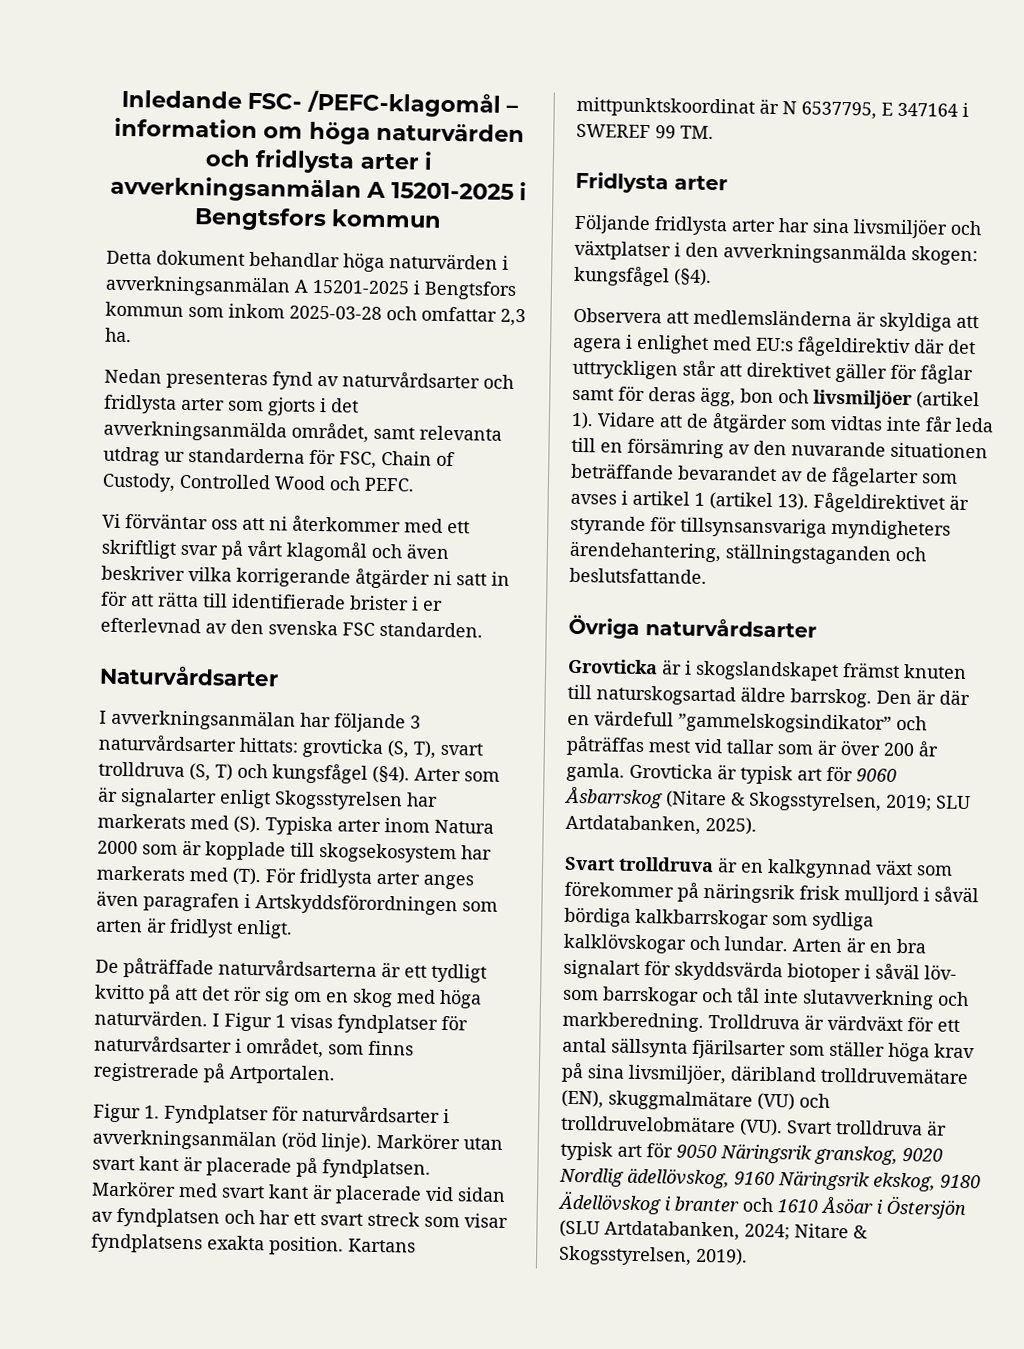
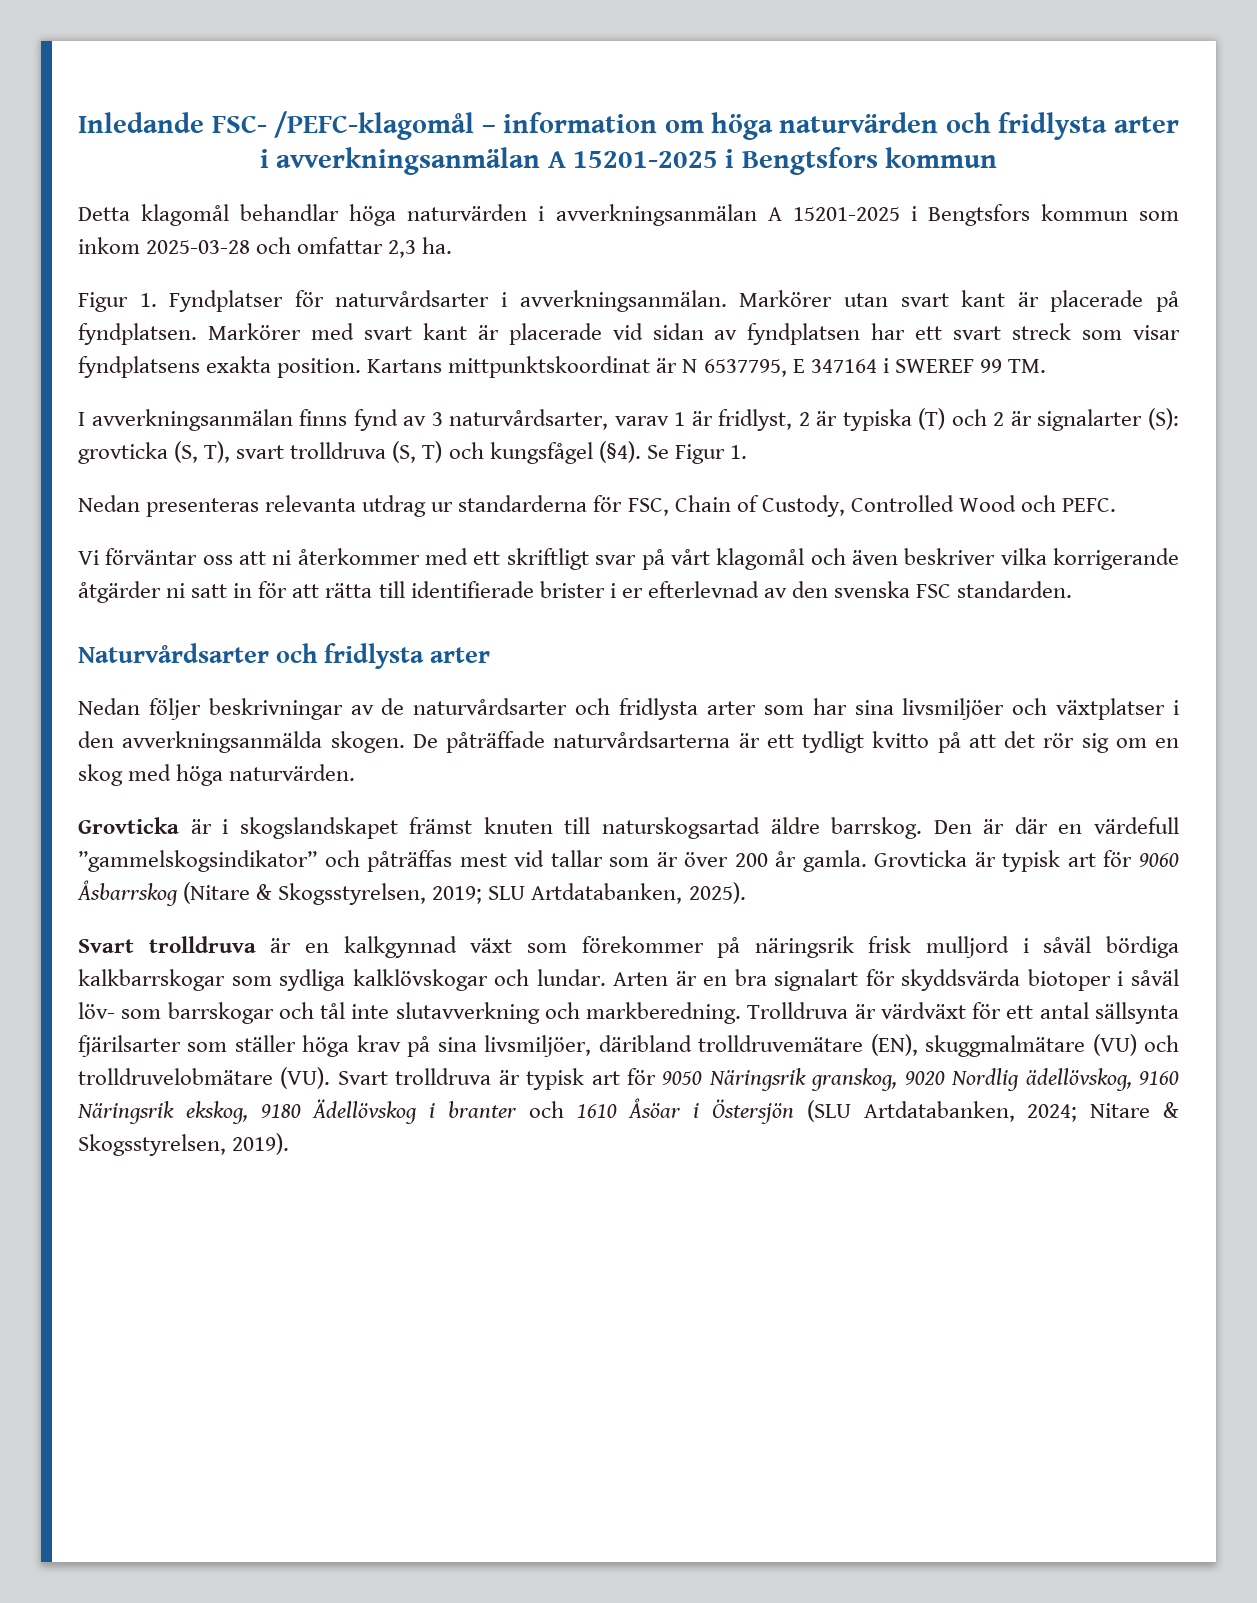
[156,250,245,266] dokument -> [141,204,230,226] klagomål
[104,368,514,390] [103,394,359,416] [103,419,415,443] Nedan presenteras fynd av naturvårdsarter och fridlysta arter som gjorts i det avverkningsanmälda området, samt -> [78,290,1180,312] [78,323,1180,345] [78,356,1046,378] [78,408,1179,431] [78,441,747,464] [78,495,260,517] Figur 1. Fyndplatser för naturvårdsarter i avverkningsanmälan. Markörer utan svart kant är placerade på fyndplatsen. Markörer med svart kant är placerade vid sidan av fyndplatsen har ett svart streck som visar fyndplatsens exakta position. Kartans mittpunktskoordinat är N 6537795, E 347164 i SWEREF 99 TM. // I avverkningsanmälan finns fynd av 3 naturvårdsarter, varav 1 är fridlyst, 2 är typiska (T) och 2 är signalarter (S): grovticka (S, T), svart trolldruva (S, T) och kungsfågel (§4). Se Figur 1. // Nedan presenteras
[99,708,421,733] [98,734,483,759] [98,761,500,784] [97,786,438,811] [97,813,494,836] [97,839,492,864] [96,865,474,890] [96,890,498,916] [96,917,293,939] // I avverkningsanmälan har följande 3 naturvårdsarter hittats: grovticka (S, T), svart trolldruva (S, T) och kungsfågel (§4). Arter som är signalarter enligt Skogsstyrelsen har markerats med (S). Typiska arter inom Natura 2000 som är kopplade till skogsekosystem har markerats med (T). För fridlysta arter anges även paragrafen i Artskyddsförordningen som arten är fridlyst enligt. // -> [276,643,491,669] [78,698,1179,720] [78,731,405,753] och fridlysta arter // Nedan följer beskrivningar av de naturvårdsarter och fridlysta arter som har sina livsmiljöer och växtplatser i den avverkningsanmälda skogen.
[212,1012,468,1034] [94,1035,414,1059] [93,1062,335,1085] [93,1103,450,1125] [92,1128,503,1152] [92,1156,431,1179] [91,1180,506,1205] [91,1207,508,1228] [91,1233,416,1256] [576,96,969,120] [576,123,714,140] [575,171,728,194] [574,213,982,239] [574,239,978,266] [573,265,712,287] [573,307,979,332] [572,334,976,358] [572,359,973,385] [572,385,980,410] [571,411,993,434] [571,437,988,459] [571,462,958,488] [570,490,969,514] [570,515,951,540] [569,540,927,565] [569,567,707,584] [568,614,817,639] I Figur 1 visas fyndplatser för naturvårdsarter i området, som finns registrerade på Artportalen. // Figur 1. Fyndplatser för naturvårdsarter i avverkningsanmälan (röd linje). Markörer utan svart kant är placerade på fyndplatsen. Markörer med svart kant är placerade vid sidan av fyndplatsen och har ett svart streck som visar fyndplatsens exakta position. Kartans mittpunktskoordinat är N 6537795, E 347164 i SWEREF 99 TM. // Fridlysta arter // Följande fridlysta arter har sina livsmiljöer och växtplatser i den avverkningsanmälda skogen: kungsfågel (§4). // Observera att medlemsländerna är skyldiga att agera i enlighet med EU:s fågeldirektiv där det uttryckligen står att direktivet gäller för fåglar samt för deras ägg, bon och livsmiljöer (artikel 1). Vidare att de åtgärder som vidtas inte får leda till en försämring av den nuvarande situationen beträffande bevarandet av de fågelarter som avses i artikel 1 (artikel 13). Fågeldirektivet är styrande för tillsynsansvariga myndigheters ärendehantering, ställningstaganden och beslutsfattande. // Övriga naturvårdsarter -> (356, 772) none

